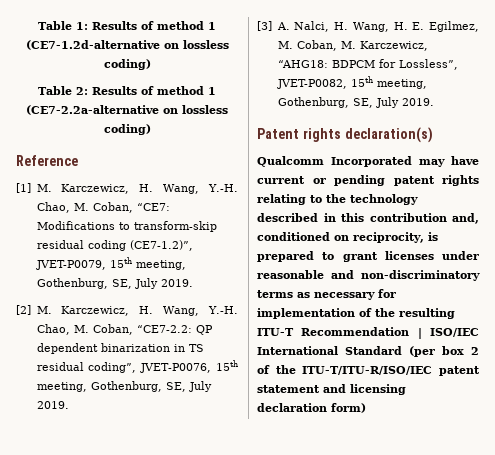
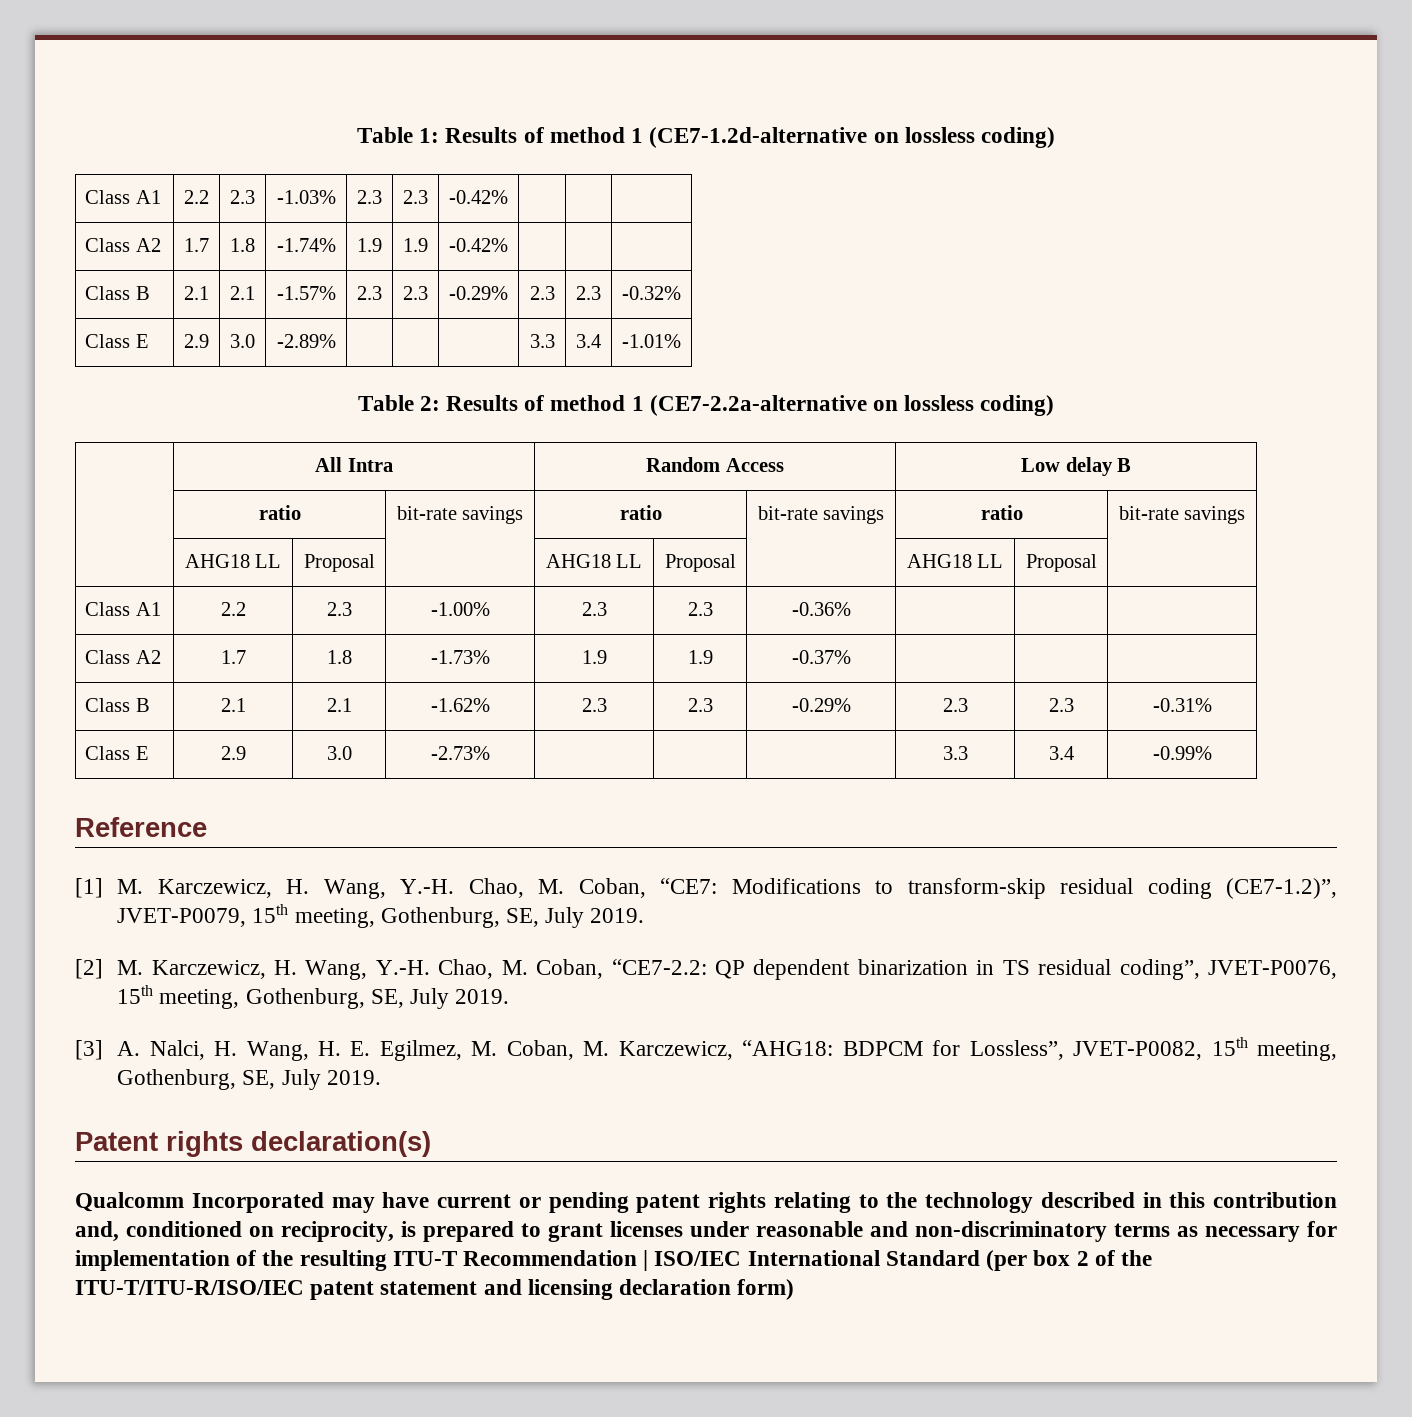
(151, 64) none -> [85,190,161,204] [184,190,209,204] [230,190,255,204] [276,190,336,204] [357,190,382,204] [403,190,428,204] [449,190,508,204] [85,238,161,252] [184,238,209,252] [230,238,255,252] [276,238,336,252] [357,238,382,252] [403,238,428,252] [449,238,508,252] [85,286,150,300] [184,286,209,300] [230,286,255,300] [276,286,336,300] [357,286,382,300] [403,286,428,300] [449,286,508,300] [529,286,555,300] [576,286,601,300] [622,286,681,300] [85,334,149,348] [184,334,209,348] [230,334,255,348] [276,334,336,348] [529,334,555,348] [576,334,601,348] [622,334,681,348] // Class A1 | 2.2 | 2.3 | -1.03% | 2.3 | 2.3 | -0.42% | | | // Class A2 | 1.7 | 1.8 | -1.74% | 1.9 | 1.9 | -0.42% | | | // Class B | 2.1 | 2.1 | -1.57% | 2.3 | 2.3 | -0.29% | 2.3 | 2.3 | -0.32% // Class E | 2.9 | 3.0 | -2.89% | | | | 3.3 | 3.4 | -1.01%
(151, 129) none -> [315,457,393,472] [646,457,784,472] [1020,457,1132,476] [258,505,301,520] [396,506,524,524] [619,505,662,520] [757,506,885,524] [980,505,1023,520] [1118,506,1246,524] [184,554,282,568] [303,554,375,572] [545,554,643,568] [664,554,736,572] [906,554,1004,568] [1025,554,1097,572] [85,602,161,616] [220,602,246,616] [326,602,352,616] [430,602,490,616] [581,602,607,616] [687,602,713,616] [791,602,851,616] [85,650,161,664] [220,650,246,664] [326,650,352,664] [430,650,490,664] [581,650,607,664] [687,650,713,664] [791,650,851,664] [85,698,150,712] [220,698,246,712] [326,698,352,712] [430,698,490,712] [581,698,607,712] [687,698,713,712] [791,698,851,712] [942,698,968,712] [1048,698,1074,712] [1152,698,1212,712] [85,746,149,760] [220,746,246,760] [326,746,352,760] [430,746,490,760] [942,746,968,760] [1048,746,1074,760] [1152,746,1212,760] // | All Intra | Random Access | Low delay B // | ratio | bit-rate savings | ratio | bit-rate savings | ratio | bit-rate savings // | AHG18 LL | Proposal | | AHG18 LL | Proposal | | AHG18 LL | Proposal | // Class A1 | 2.2 | 2.3 | -1.00% | 2.3 | 2.3 | -0.36% | | | // Class A2 | 1.7 | 1.8 | -1.73% | 1.9 | 1.9 | -0.37% | | | // Class B | 2.1 | 2.1 | -1.62% | 2.3 | 2.3 | -0.29% | 2.3 | 2.3 | -0.31% // Class E | 2.9 | 3.0 | -2.73% | | | | 3.3 | 3.4 | -0.99%

